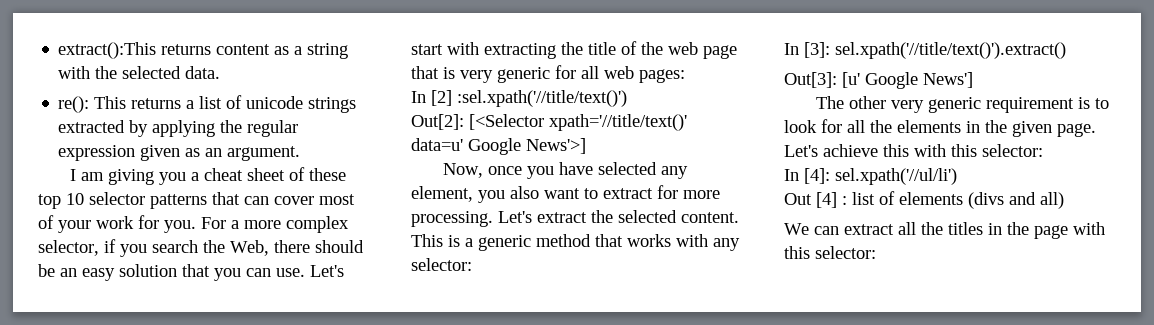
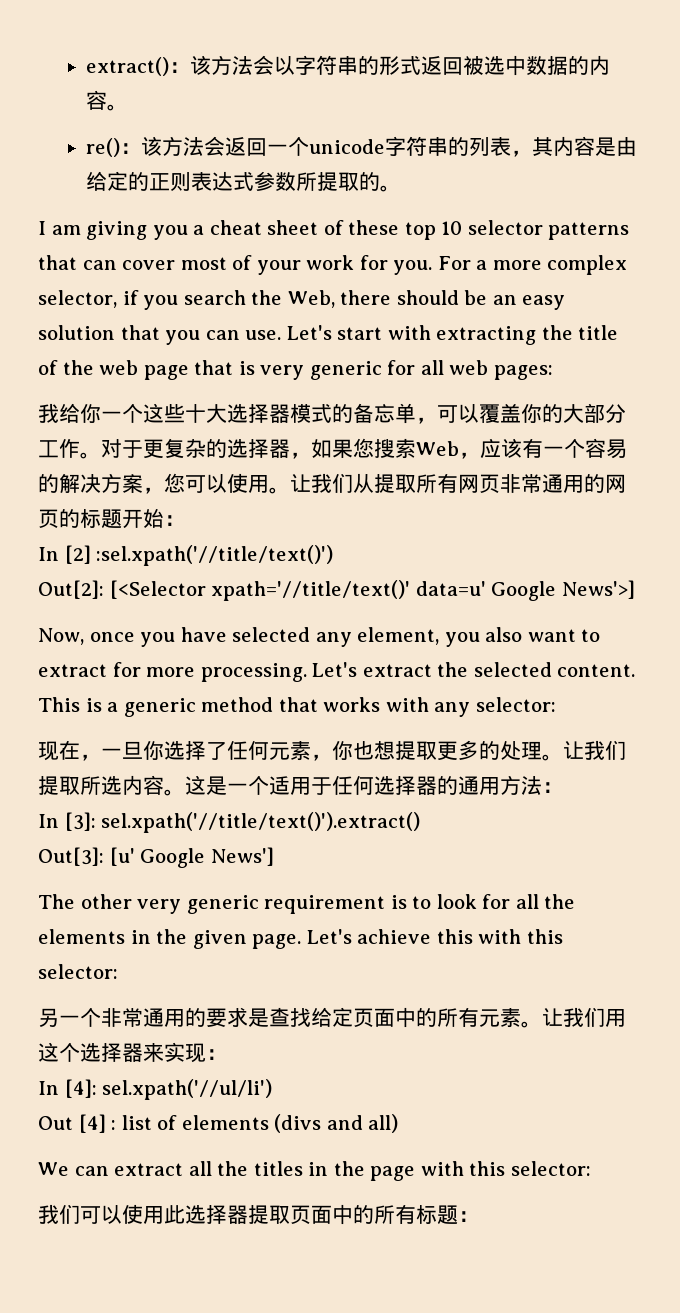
[58,42,349,59] [58,66,221,79] [58,95,357,113] [58,120,299,137] [58,145,301,161] extract():This returns content as a string with the selected data. // re(): This returns a list of unicode strings extracted by applying the regular expression given as an argument. -> [86,55,611,76] [86,90,129,111] [86,136,638,157] [86,171,402,192] extract()：该方法会以字符串的形式返回被选中数据的内容。 // re()：该方法会返回一个unicode字符串的列表，其内容是由给定的正则表达式参数所提取的。
(685, 76) none -> [38,403,626,424] [38,438,627,459] [38,473,626,494] [38,508,185,529] // 我给你一个这些十大选择器模式的备忘单，可以覆盖你的大部分工作。对于更复杂的选择器，如果您搜索Web，应该有一个容易的解决方案，您可以使用。让我们从提取所有网页非常通用的网页的标题开始：
(472, 264) none -> [38,740,626,761] [38,775,563,796] // 现在，一旦你选择了任何元素，你也想提取更多的处理。让我们提取所选内容。这是一个适用于任何选择器的通用方法：
(1043, 150) none -> [38,1007,626,1028] [38,1042,227,1063] // 另一个非常通用的要求是查找给定页面中的所有元素。让我们用这个选择器来实现：
(876, 252) none -> [38,1204,479,1225] // 我们可以使用此选择器提取页面中的所有标题：

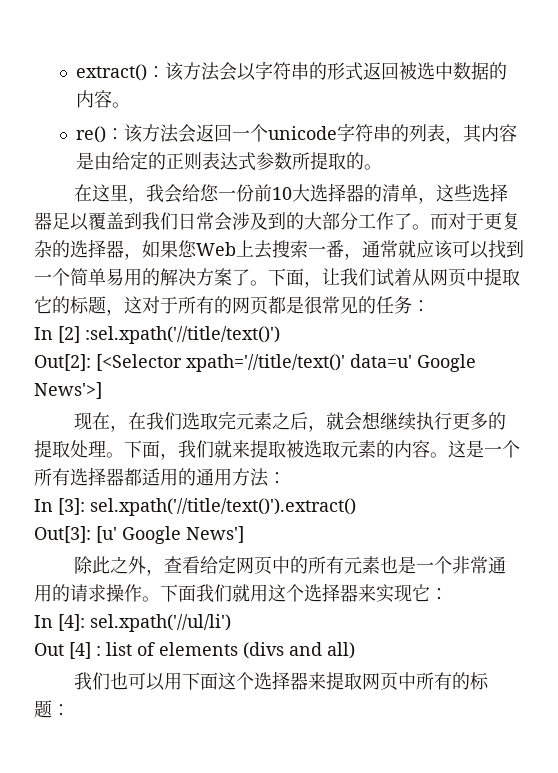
[38,220,630,240] [38,255,628,275] [38,290,566,310] [38,325,619,345] [38,360,553,380] [38,403,542,424] I am giving you a cheat sheet of these top 10 selector patterns that can cover most of your work for you. For a more complex selector, if you search the Web, there should be an easy solution that you can use. Let's start with extracting the title of the web page that is very generic for all web pages: // 我给你一个这些十大选择器模式的备忘单，可以覆盖你 -> [74,183,509,204] [34,212,286,231] 在这里，我会给您一份前10大选择器的清单，这些选择器足以覆盖到我们日常会涉及到
[80,452,101,459] 。 -> [394,213,448,230] 了。而
[374,438,627,459] [38,473,626,494] [38,508,164,529] 搜索Web，应该有一个容易的解决方案，您可以使用。让我们从提取所有网页非常通用的网页的标题开始 -> [196,240,524,260] [34,268,520,288] [34,296,412,316] Web上去搜索一番，通常就应该可以找到一个简单易用的解决方案了。下面，让我们试着从网页中提取它的标题，这对于所有的网页都是很常见的任务
[38,627,601,647] [38,662,636,682] [38,697,556,717] [38,740,626,761] [38,775,437,796] Now, once you have selected any element, you also want to extract for more processing. Let's extract the selected content. This is a generic method that works with any selector: // 现在，一旦你选择了任何元素，你也想提取更多的处理。让我们提取所选内容。这是一个适用于任何选择器 -> [74,411,507,432] [34,440,520,460] [34,467,178,486] 现在，在我们选取完元素之后，就会想继续执行更多的提取处理。下面，我们就来提取被选取元素的内容。这是一个所有选择器都适用
[38,894,576,914] [38,929,563,949] [38,964,118,979] [38,1007,605,1028] The other very generic requirement is to look for all the elements in the given page. Let's achieve this with this selector: // 另一个非常通用的要求是查找给定页面中的所有元素。让我们 -> [74,555,507,576] [34,584,250,602] 除此之外，查看给定网页中的所有元素也是一个非常通用的请求操作。下面我们就
(206, 1053) none -> [412,584,430,602] 它
[38,1161,591,1181] [38,1204,416,1225] We can extract all the titles in the page with this selector: // 我们可以使用此选择器提取页面中的所有 -> [74,671,471,691] 我们也可以用下面这个选择器来提取网页中所有的

